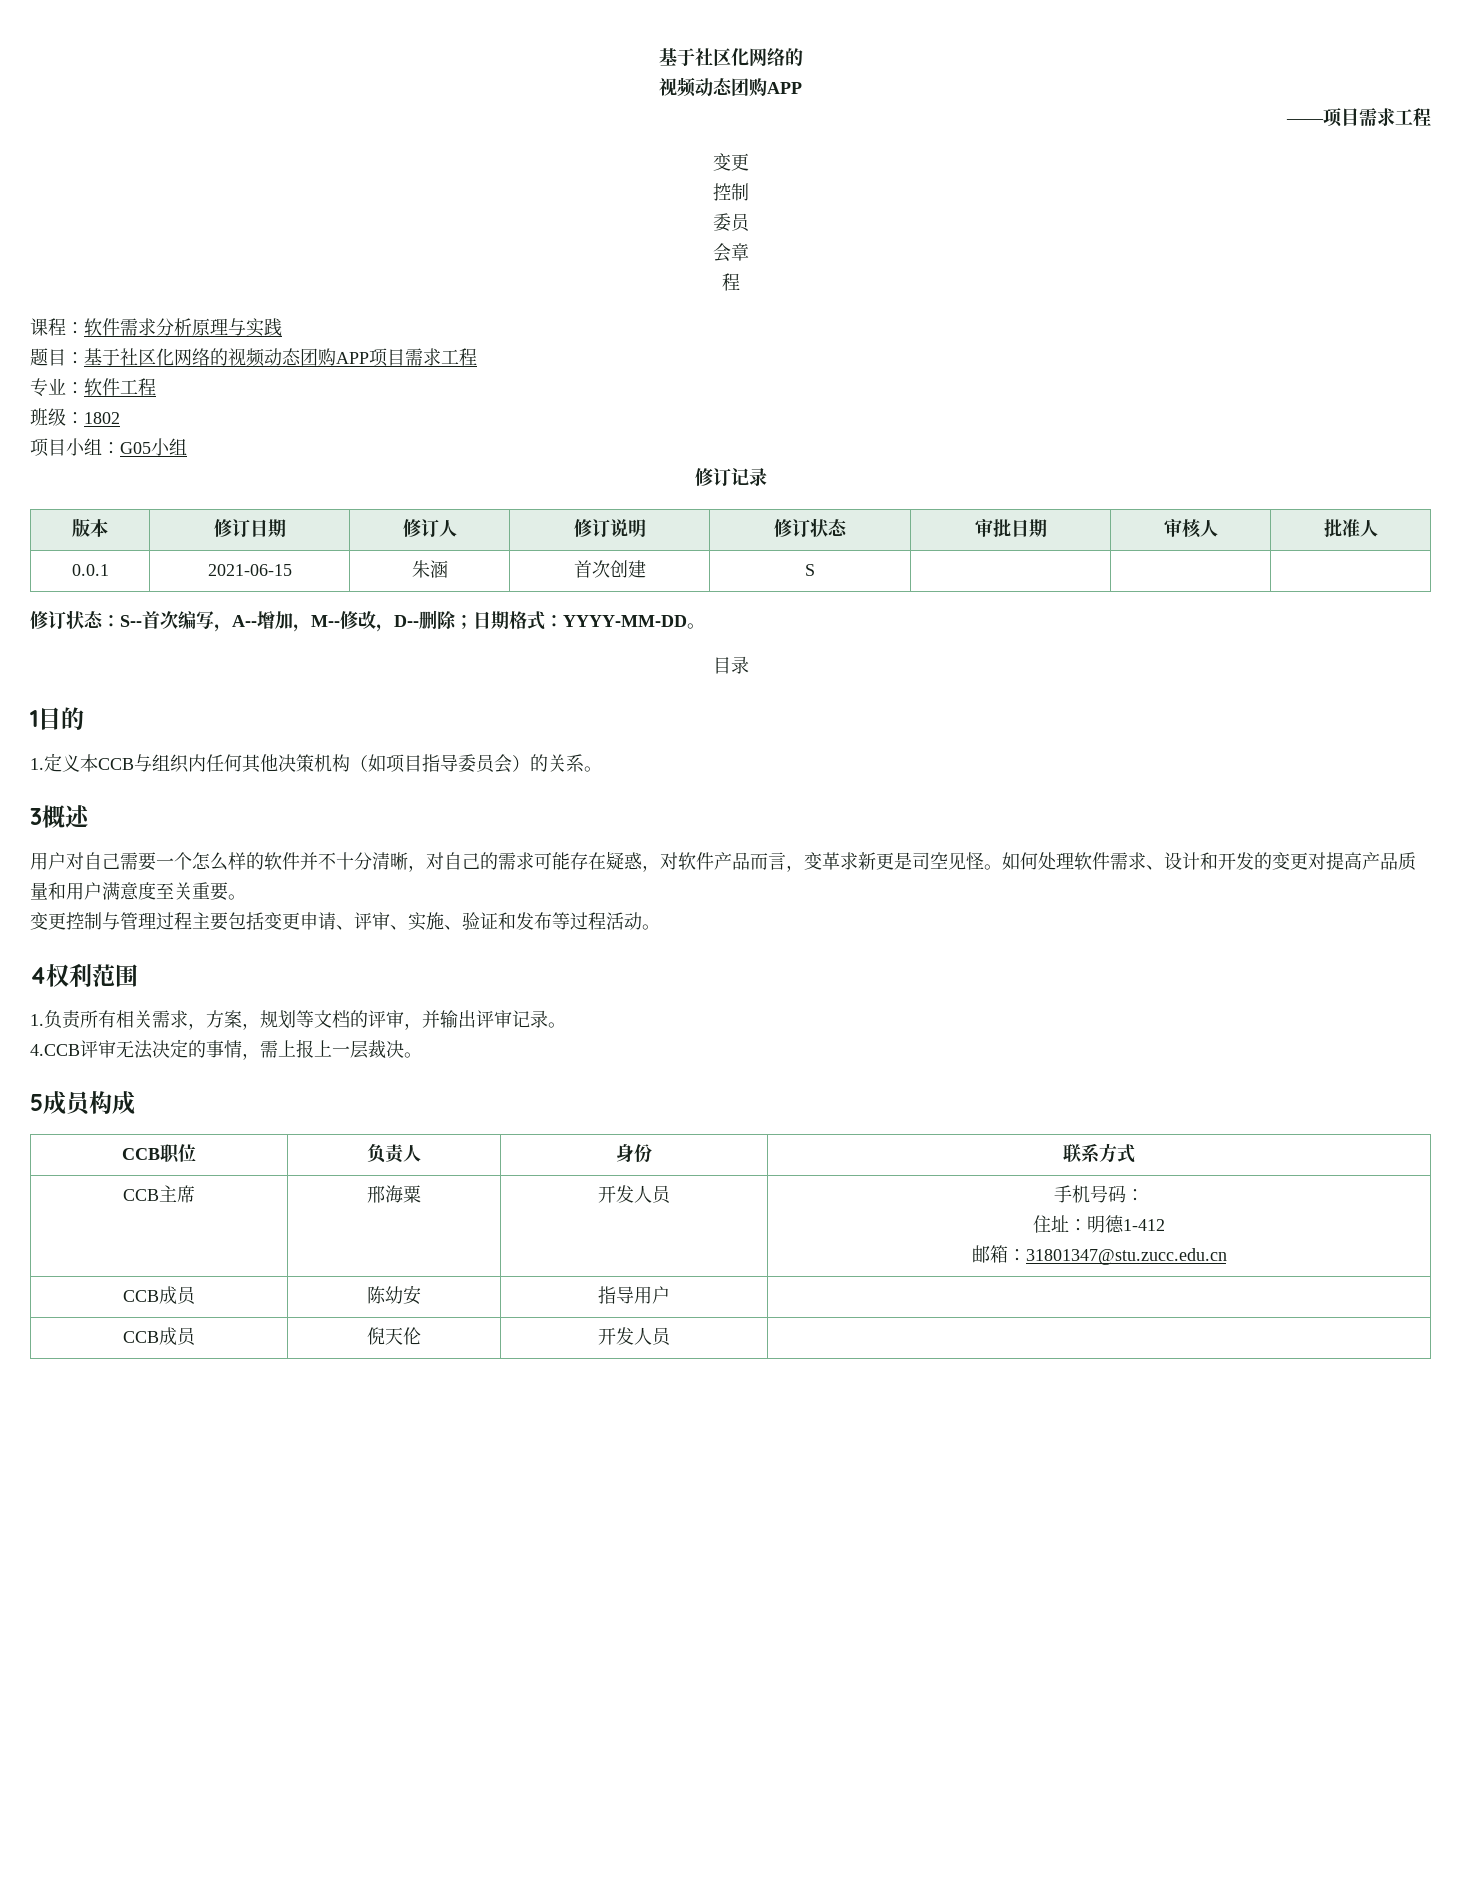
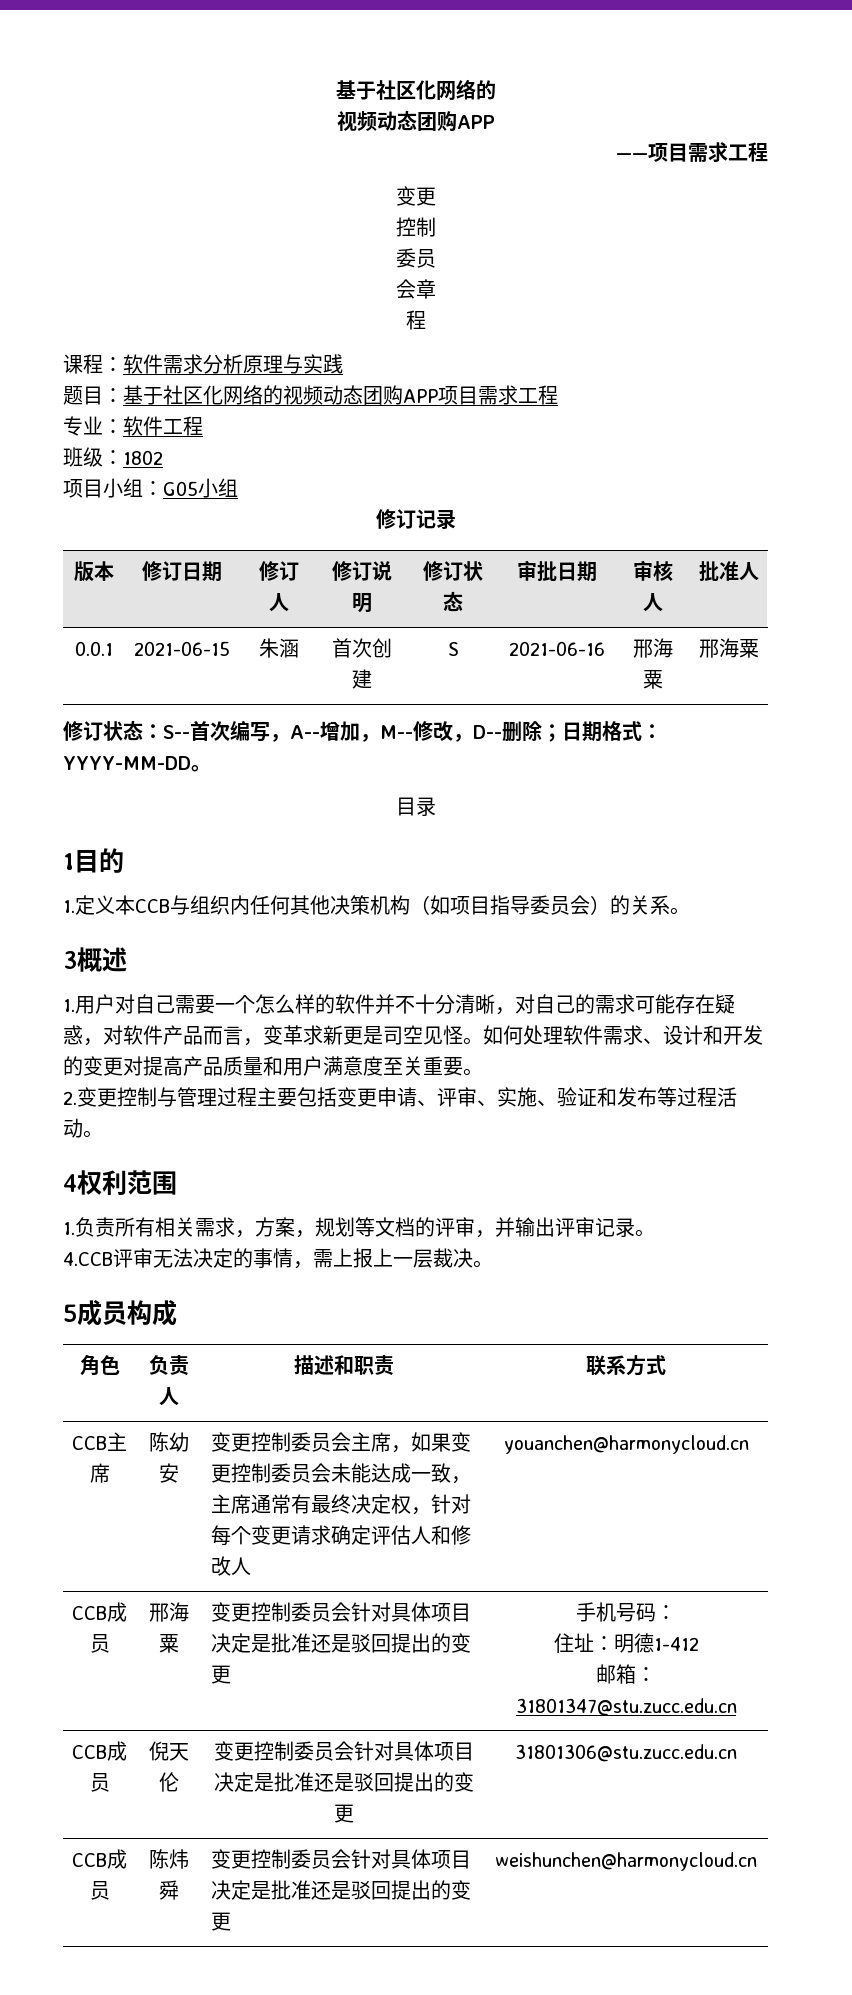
(815, 570) | | -> [508,641,605,656] [632,638,673,658] [642,670,663,689] [699,638,759,658] 2021-06-16 | 邢海粟 | 邢海粟
(90, 816) none -> [63,999,75,1012] 1.
(246, 897) none -> [63,1091,77,1105] 2.
[122,1144,196,1164] CCB职位 -> [79,1354,120,1376] 角色
[616,1144,652,1163] 身份 -> [293,1355,394,1376] 描述和职责
[367,1185,421,1203] [598,1185,672,1204] 邢海粟 | 开发人员 -> [149,1432,189,1452] [159,1463,179,1483] [210,1432,471,1453] [210,1463,471,1484] [210,1494,471,1515] [210,1525,471,1546] [210,1556,251,1576] [503,1435,749,1454] [72,1602,127,1622] [89,1634,110,1653] [149,1602,189,1622] [159,1634,179,1653] [210,1602,471,1622] [210,1633,471,1653] [210,1665,231,1684] 陈幼安 | 变更控制委员会主席，如果变更控制委员会未能达成一致，主席通常有最终决定权，针对每个变更请求确定评估人和修改人 | youanchen@harmonycloud.cn // CCB成员 | 邢海粟 | 变更控制委员会针对具体项目决定是批准还是驳回提出的变更
[367,1285,421,1305] [598,1286,670,1304] [123,1327,197,1346] [367,1327,421,1345] [598,1327,672,1346] 陈幼安 | 指导用户 | // CCB成员 | 倪天伦 | 开发人员 | -> [149,1741,189,1761] [159,1772,179,1792] [213,1741,474,1761] [213,1772,474,1792] [333,1804,354,1823] [515,1744,737,1762] [72,1849,127,1869] [89,1881,110,1900] [149,1849,189,1869] [159,1880,179,1900] [210,1849,471,1869] [210,1880,471,1900] [210,1912,231,1931] [495,1852,757,1871] 倪天伦 | 变更控制委员会针对具体项目决定是批准还是驳回提出的变更 | 31801306@stu.zucc.edu.cn // CCB成员 | 陈炜舜 | 变更控制委员会针对具体项目决定是批准还是驳回提出的变更 | weishunchen@harmonycloud.cn

